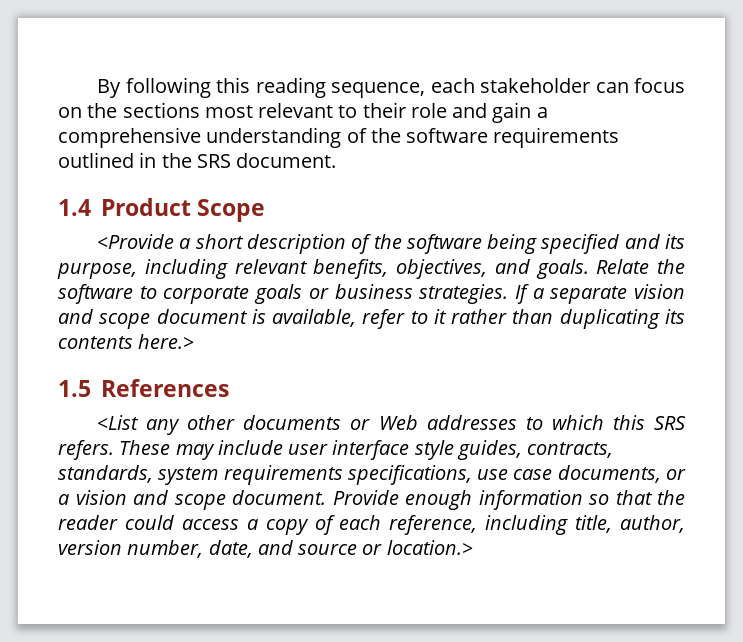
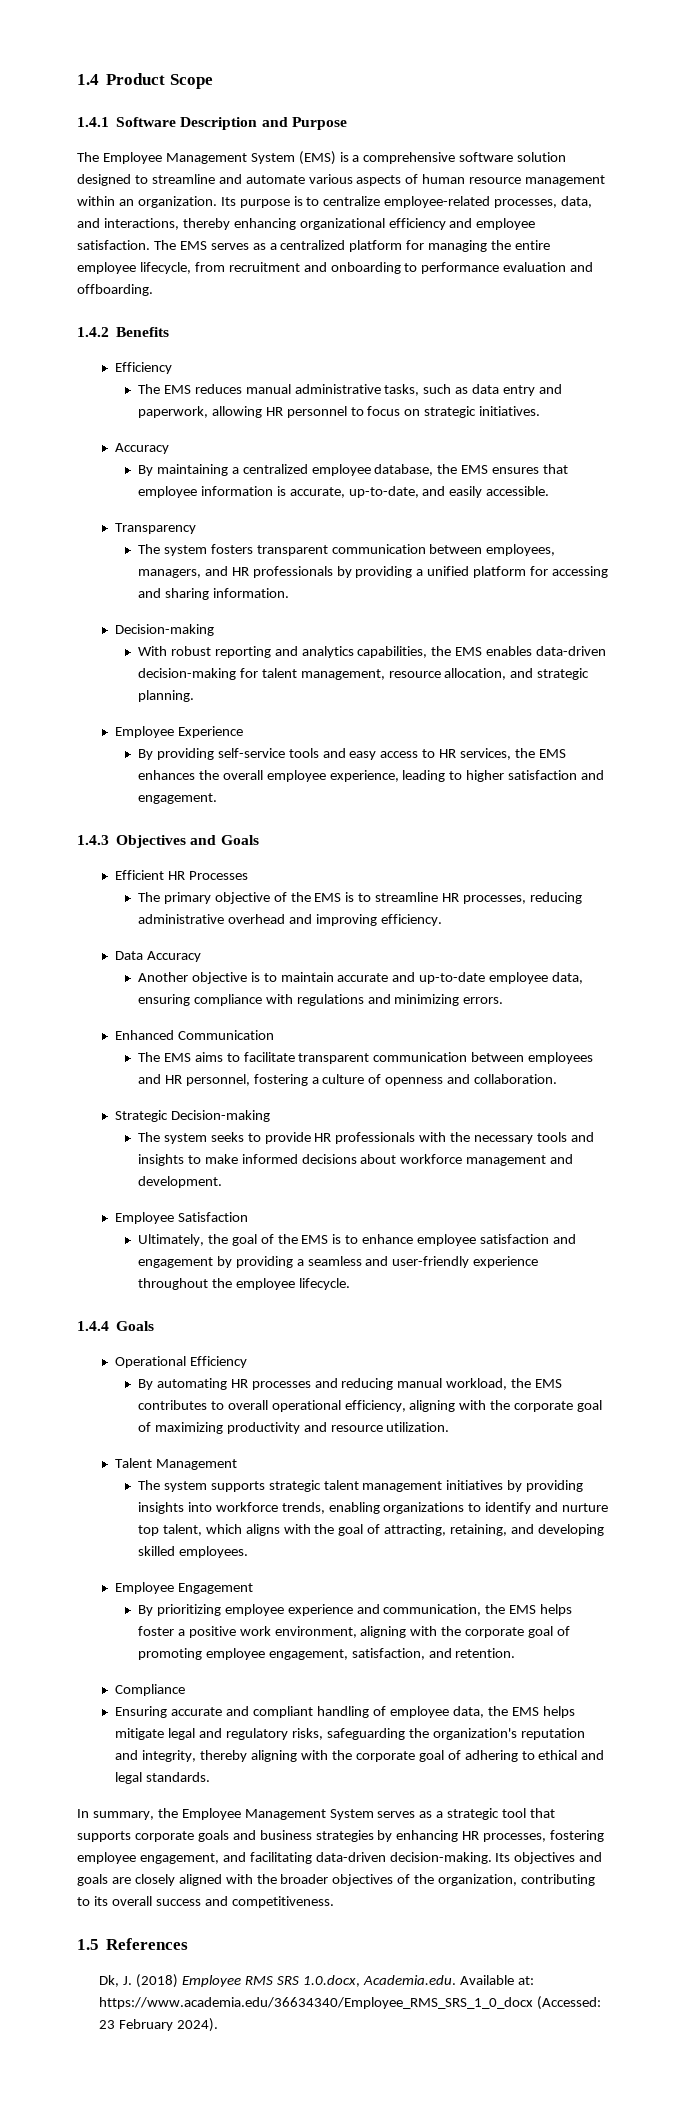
[97,77,686,98] [58,102,548,123] [58,127,620,148] [58,152,337,168] [58,198,265,222] [97,234,685,254] [57,259,685,279] [58,284,685,304] [58,309,685,329] [58,334,195,349] [58,379,229,397] [97,415,686,435] [58,440,614,460] [58,465,686,485] [58,490,685,510] [58,515,685,535] [58,540,473,558] By following this reading sequence, each stakeholder can focus on the sections most relevant to their role and gain a comprehensive understanding of the software requirements outlined in the SRS document. // 1.4 Product Scope // <Provide a short description of the software being specified and its purpose, including relevant benefits, objectives, and goals. Relate the software to corporate goals or business strategies. If a separate vision and scope document is available, refer to it rather than duplicating its contents here.> // 1.5 References // <List any other documents or Web addresses to which this SRS refers. These may include user interface style guides, contracts, standards, system requirements specifications, use case documents, or a vision and scope document. Provide enough information so that the reader could access a copy of each reference, including title, author, version number, date, and source or location.> -> [77,73,213,89] [77,117,347,130] [77,151,567,165] [77,174,606,186] [77,196,593,208] [77,218,536,230] [77,240,551,252] [77,262,594,274] [77,284,153,296] [77,327,170,337] [115,362,173,374] [137,384,563,396] [137,406,541,418] [115,443,170,454] [137,464,569,476] [137,486,550,498] [115,523,197,534] [137,544,556,556] [137,566,609,578] [137,588,289,600] [115,624,215,636] [137,646,607,658] [137,668,590,680] [137,690,194,702] [115,726,244,738] [137,748,566,760] [137,770,605,782] [137,793,217,804] [77,835,259,848] [115,870,249,880] [137,892,582,904] [137,914,442,926] [115,951,202,962] [137,972,584,984] [137,994,504,1006] [115,1030,275,1040] [137,1052,594,1064] [137,1074,558,1086] [115,1110,271,1122] [137,1132,594,1144] [137,1154,574,1166] [137,1176,222,1188] [115,1212,249,1224] [137,1234,576,1246] [137,1256,539,1268] [137,1278,350,1290] [77,1321,155,1331] [115,1356,248,1368] [137,1378,563,1390] [137,1400,603,1412] [137,1422,450,1434] [115,1458,238,1470] [137,1480,584,1492] [137,1502,609,1514] [137,1524,604,1536] [137,1546,248,1558] [115,1582,254,1594] [137,1604,573,1616] [137,1626,571,1638] [137,1648,516,1660] [115,1684,186,1696] [115,1706,575,1718] [115,1728,585,1740] [115,1750,605,1762] [115,1772,211,1784] [77,1808,556,1820] [77,1830,605,1842] [77,1852,603,1864] [77,1874,596,1886] [77,1896,334,1908] [77,1938,189,1950] [99,1974,534,1988] [99,1996,602,2010] [99,2018,219,2032] 1.4 Product Scope // 1.4.1 Software Description and Purpose // The Employee Management System (EMS) is a comprehensive software solution designed to streamline and automate various aspects of human resource management within an organization. Its purpose is to centralize employee-related processes, data, and interactions, thereby enhancing organizational efficiency and employee satisfaction. The EMS serves as a centralized platform for managing the entire employee lifecycle, from recruitment and onboarding to performance evaluation and offboarding. // 1.4.2 Benefits // Efficiency // The EMS reduces manual administrative tasks, such as data entry and paperwork, allowing HR personnel to focus on strategic initiatives. // Accuracy // By maintaining a centralized employee database, the EMS ensures that employee information is accurate, up-to-date, and easily accessible. // Transparency // The system fosters transparent communication between employees, managers, and HR professionals by providing a unified platform for accessing and sharing information. // Decision-making // With robust reporting and analytics capabilities, the EMS enables data-driven decision-making for talent management, resource allocation, and strategic planning. // Employee Experience // By providing self-service tools and easy access to HR services, the EMS enhances the overall employee experience, leading to higher satisfaction and engagement. // 1.4.3 Objectives and Goals // Efficient HR Processes // The primary objective of the EMS is to streamline HR processes, reducing administrative overhead and improving efficiency. // Data Accuracy // Another objective is to maintain accurate and up-to-date employee data, ensuring compliance with regulations and minimizing errors. // Enhanced Communication // The EMS aims to facilitate transparent communication between employees and HR personnel, fostering a culture of openness and collaboration. // Strategic Decision-making // The system seeks to provide HR professionals with the necessary tools and insights to make informed decisions about workforce management and development. // Employee Satisfaction // Ultimately, the goal of the EMS is to enhance employee satisfaction and engagement by providing a seamless and user-friendly experience throughout the employee lifecycle. // 1.4.4 Goals // Operational Efficiency // By automating HR processes and reducing manual workload, the EMS contributes to overall operational efficiency, aligning with the corporate goal of maximizing productivity and resource utilization. // Talent Management // The system supports strategic talent management initiatives by providing insights into workforce trends, enabling organizations to identify and nurture top talent, which aligns with the goal of attracting, retaining, and developing skilled employees. // Employee Engagement // By prioritizing employee experience and communication, the EMS helps foster a positive work environment, aligning with the corporate goal of promoting employee engagement, satisfaction, and retention. // Compliance // Ensuring accurate and compliant handling of employee data, the EMS helps mitigate legal and regulatory risks, safeguarding the organization's reputation and integrity, thereby aligning with the corporate goal of adhering to ethical and legal standards. // In summary, the Employee Management System serves as a strategic tool that supports corporate goals and business strategies by enhancing HR processes, fostering employee engagement, and facilitating data-driven decision-making. Its objectives and goals are closely aligned with the broader objectives of the organization, contributing to its overall success and competitiveness. // 1.5 References // Dk, J. (2018) Employee RMS SRS 1.0.docx, Academia.edu. Available at: https://www.academia.edu/36634340/Employee_RMS_SRS_1_0_docx (Accessed: 23 February 2024).

